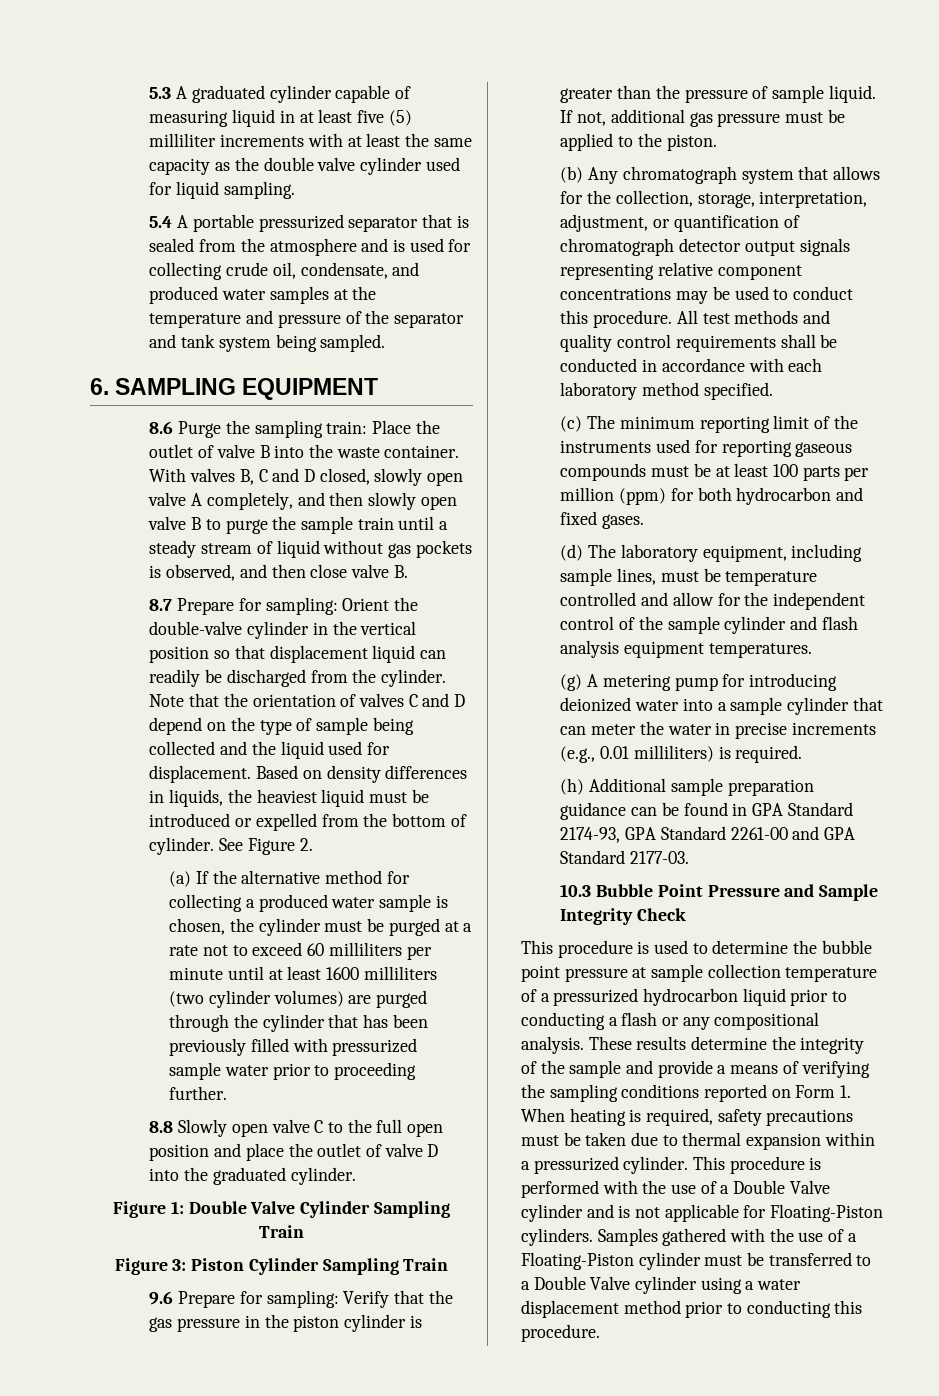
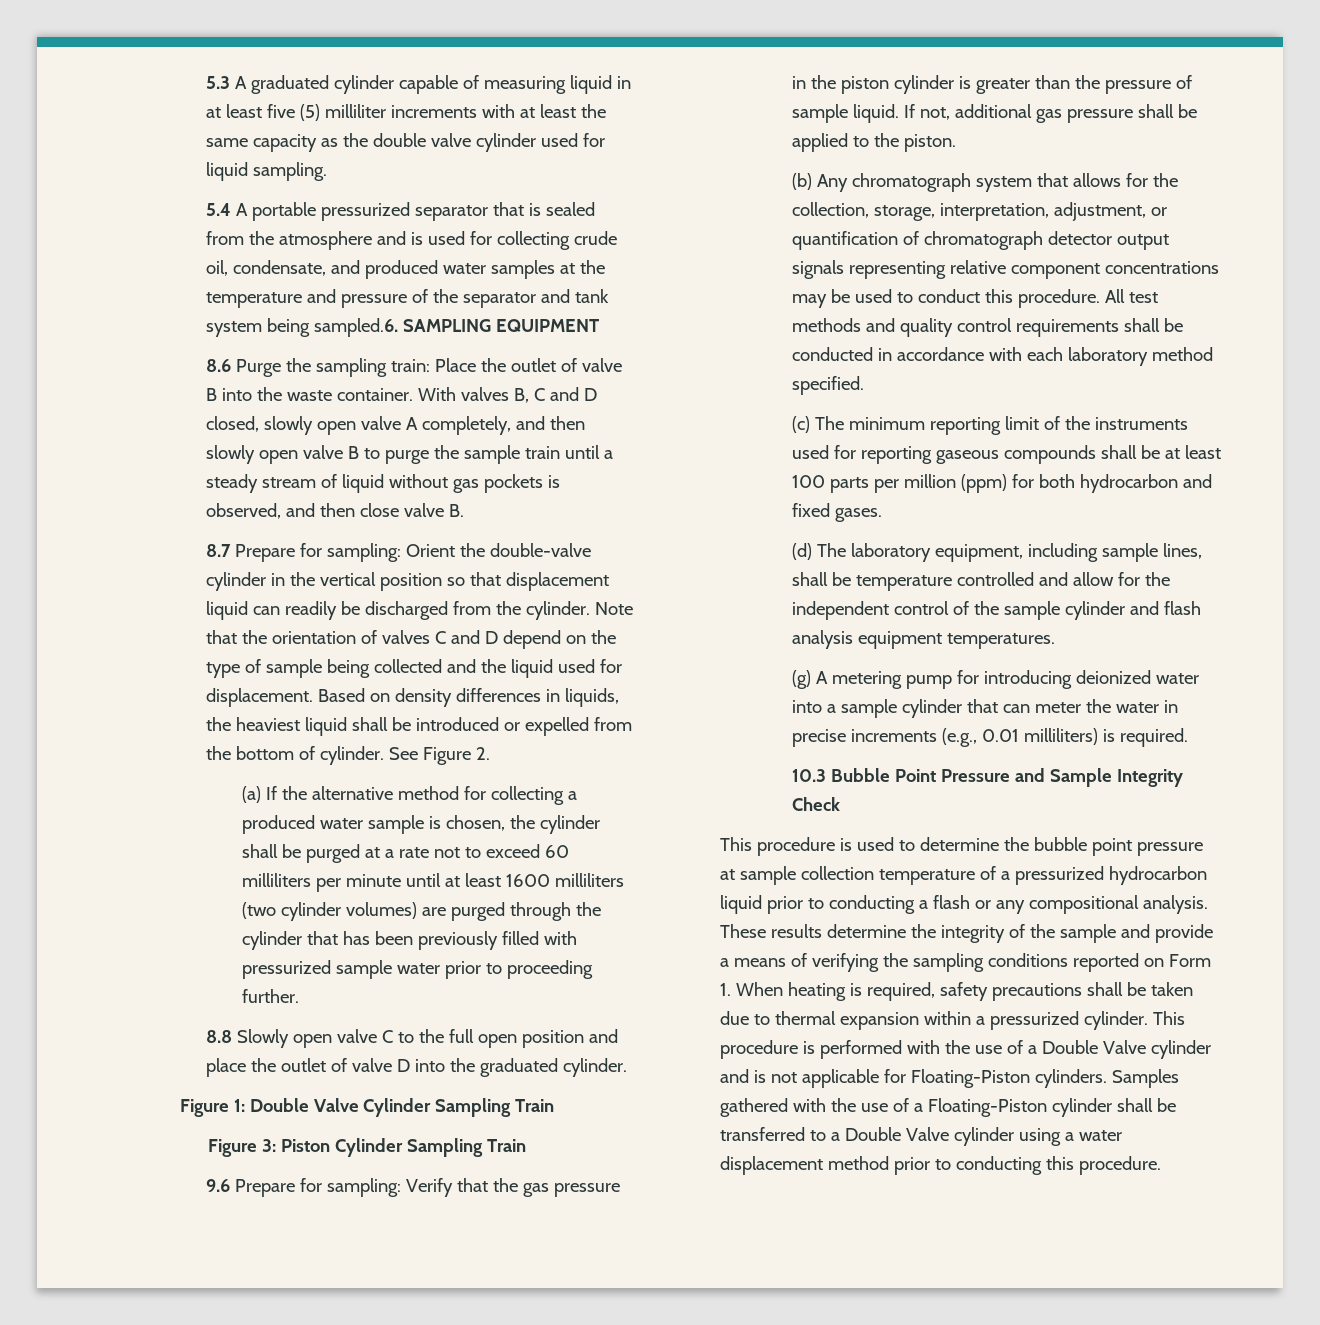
[320,334,386,352] [90,378,109,395] sampled. // 6. -> [314,318,399,337] sampled.6.
[369,792,408,803] must -> [352,717,389,731] shall
[324,921,363,932] must -> [242,844,279,858] shall
[785,112,824,123] must -> [1137,104,1174,118] shall
[651,466,690,477] must -> [1101,445,1138,459] shall
[660,571,699,582] must -> [792,572,829,586] shall
[560,778,814,796] [560,802,853,820] [560,826,856,843] [560,850,690,864] // (h) Additional sample preparation guidance can be found in GPA Standard 2174-93, GPA Standard 2261-00 and GPA Standard 2177-03. -> (1188, 737) none
[520,1135,559,1146] must -> [1086,982,1123,996] shall
[704,1255,743,1266] must -> [1116,1098,1153,1112] shall

